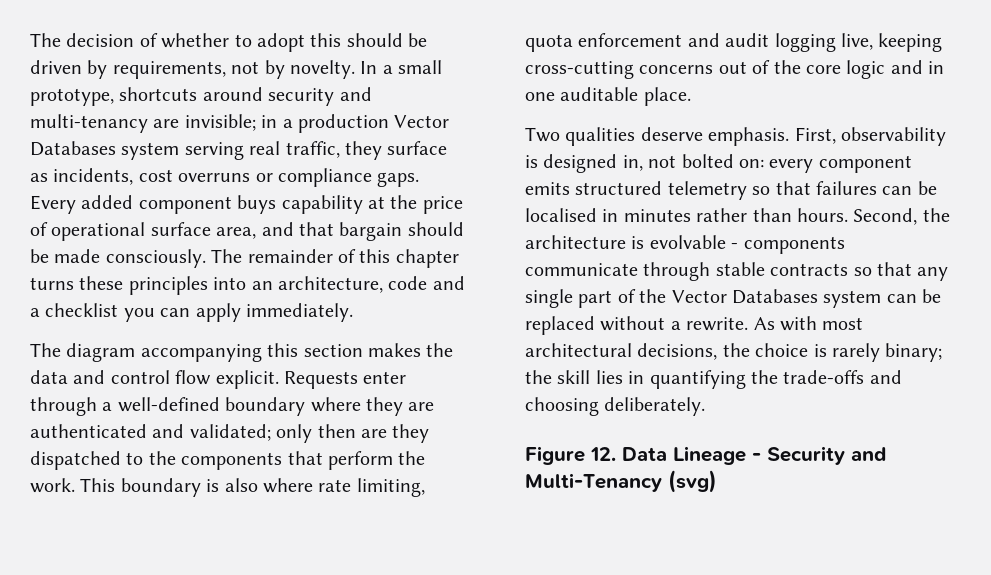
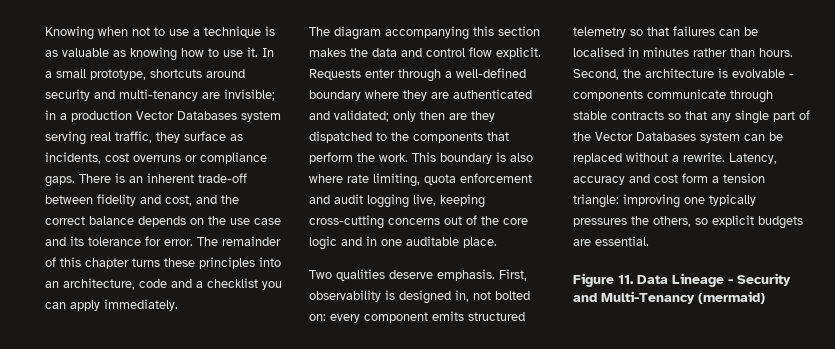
[30,33,428,52] [30,60,355,79] The decision of whether to adopt this should be driven by requirements, not by novelty. -> [45,26,275,40] [45,47,258,61] Knowing when not to use a technique is as valuable as knowing how to use it.
[30,195,463,214] [30,222,464,241] [30,249,206,268] Every added component buys capability at the price of operational surface area, and that bargain should be made consciously. -> [79,173,247,183] [45,194,239,206] [45,216,281,227] [45,236,193,246] There is an inherent trade-off between fidelity and cost, and the correct balance depends on the use case and its tolerance for error.
[753,316,864,331] [525,343,943,362] [525,370,902,389] [525,397,706,416] As with most architectural decisions, the choice is rarely binary; the skill lies in quantifying the trade-offs and choosing deliberately. -> [729,153,777,164] [573,173,765,185] [573,194,756,208] [573,215,803,229] [573,236,649,246] Latency, accuracy and cost form a tension triangle: improving one typically pressures the others, so explicit budgets are essential.
[590,447,616,461] 12. -> [618,275,634,284] 11.
[668,470,717,493] (svg) -> [698,291,765,304] (mermaid)

